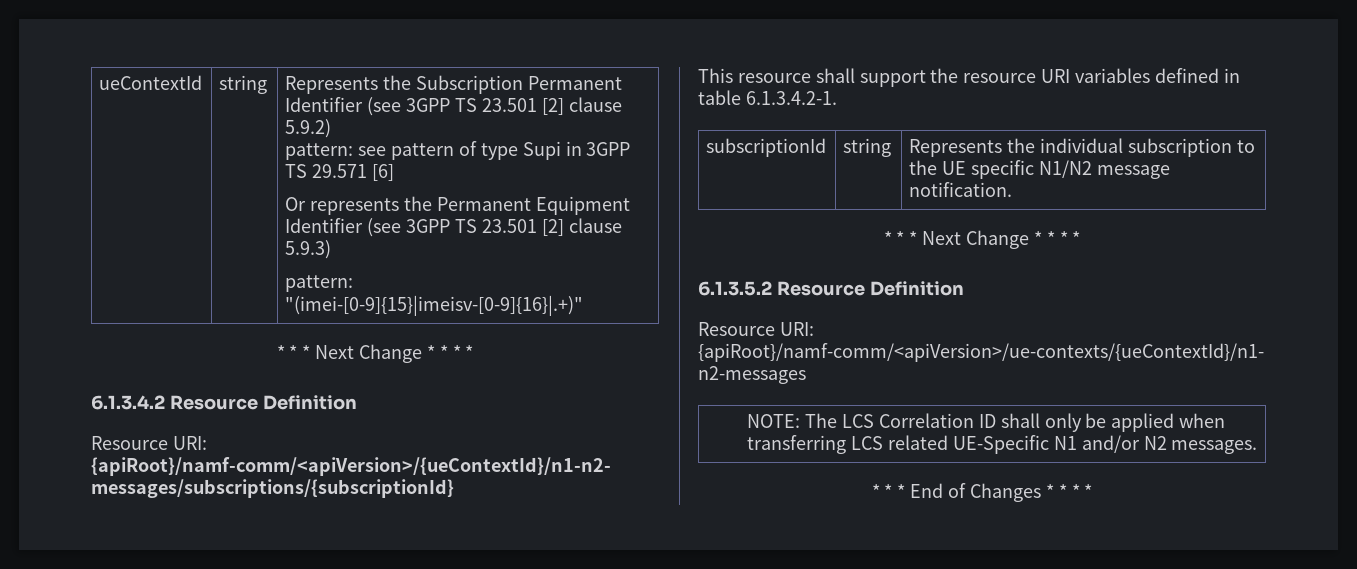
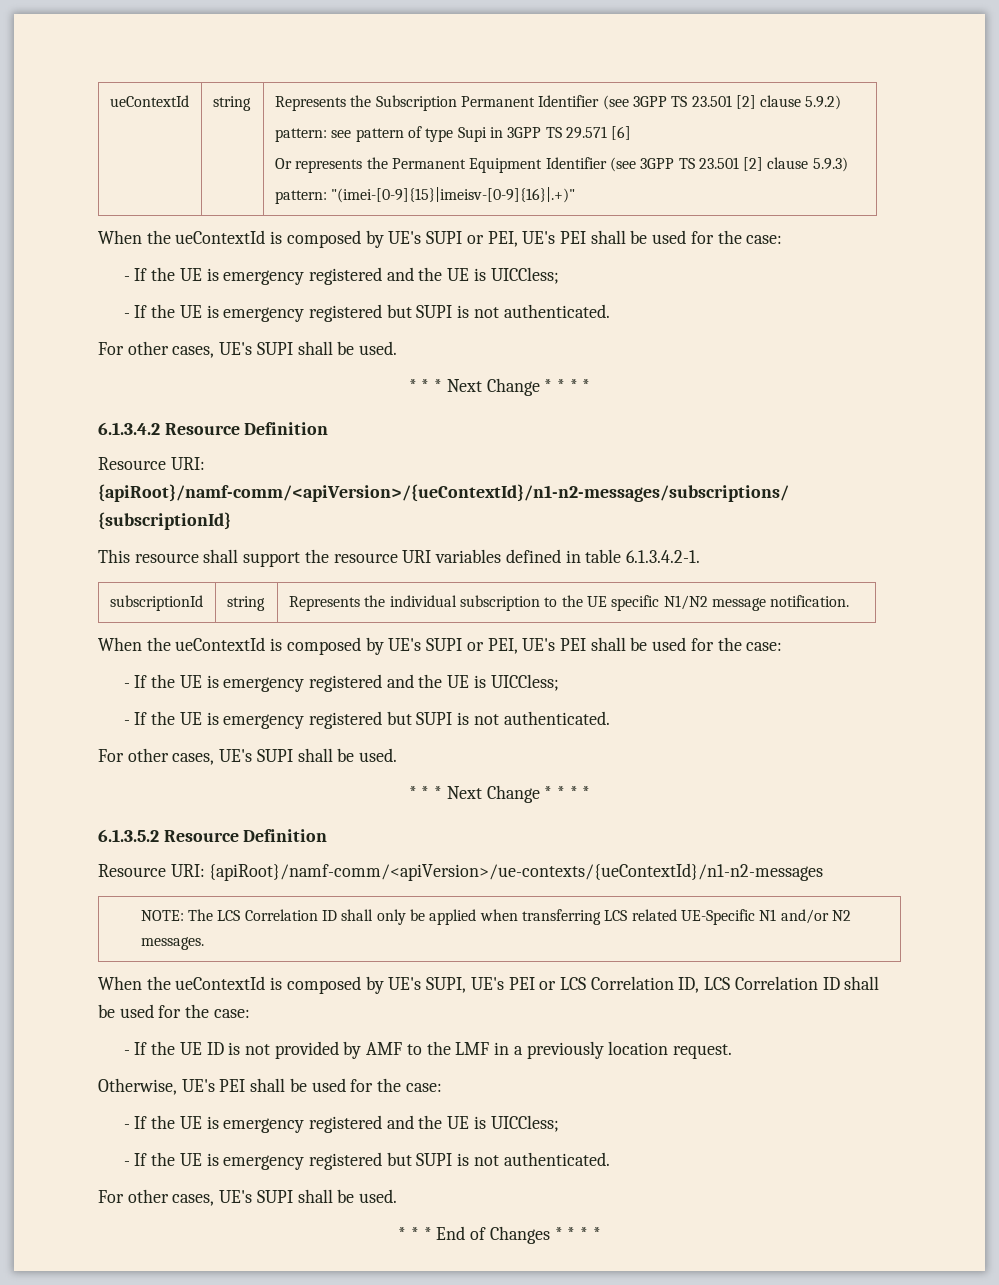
(584, 305) none -> [98,230,783,248] [123,267,559,285] [123,304,610,322] [98,341,398,358] // When the ueContextId is composed by UE's SUPI or PEI, UE's PEI shall be used for the case: // - If the UE is emergency registered and the UE is UICCless; // - If the UE is emergency registered but SUPI is not authenticated. // For other cases, UE's SUPI shall be used.
(1013, 189) none -> [98,637,783,655] [123,674,559,692] [123,711,610,729] [98,748,398,765] // When the ueContextId is composed by UE's SUPI or PEI, UE's PEI shall be used for the case: // - If the UE is emergency registered and the UE is UICCless; // - If the UE is emergency registered but SUPI is not authenticated. // For other cases, UE's SUPI shall be used.
(1258, 447) none -> [98,976,880,994] [98,1004,250,1018] [123,1041,732,1059] [98,1078,442,1095] [123,1115,559,1133] [123,1152,610,1170] [98,1189,398,1206] // When the ueContextId is composed by UE's SUPI, UE's PEI or LCS Correlation ID, LCS Correlation ID shall be used for the case: // - If the UE ID is not provided by AMF to the LMF in a previously location request. // Otherwise, UE's PEI shall be used for the case: // - If the UE is emergency registered and the UE is UICCless; // - If the UE is emergency registered but SUPI is not authenticated. // For other cases, UE's SUPI shall be used.

